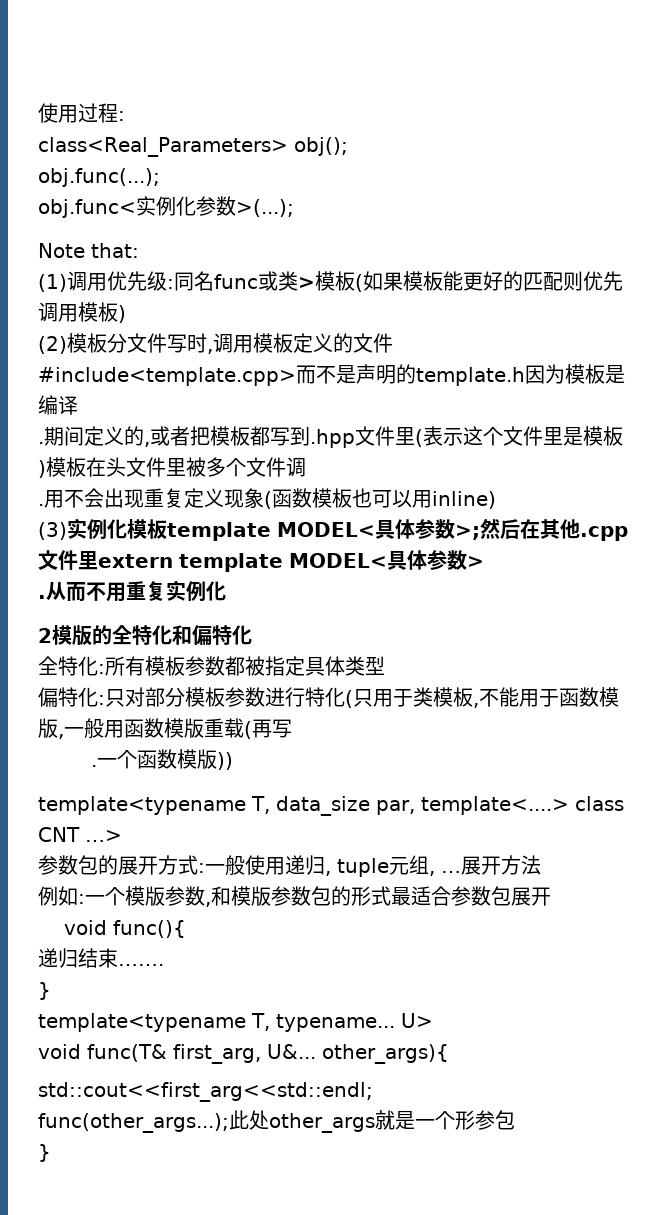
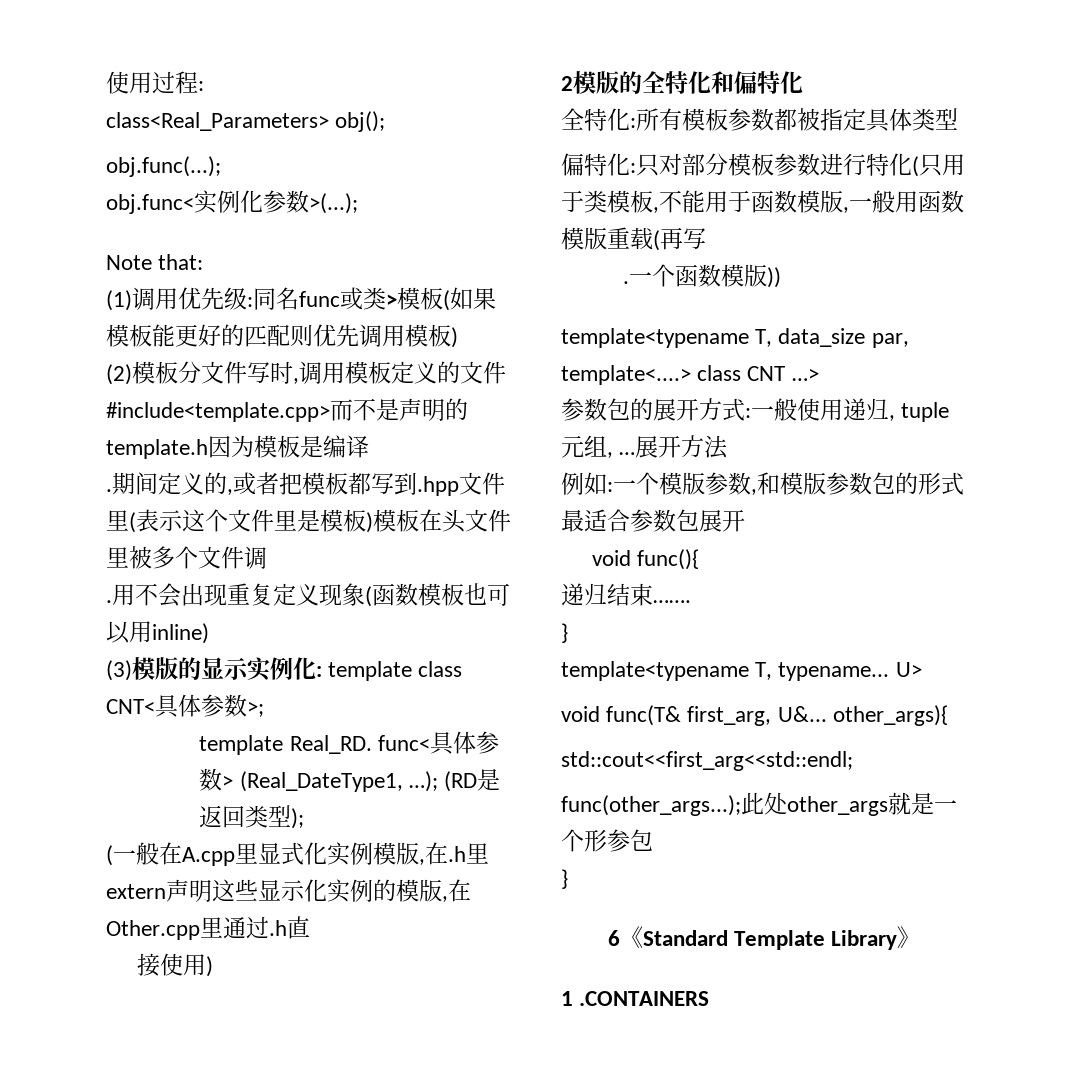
[67,518,628,541] [38,550,484,572] [38,580,226,602] 实例化模板template MODEL<具体参数>;然后在其他.cpp文件里extern template MODEL<具体参数> // .从而不用重复实例化 -> [132,657,463,681] [106,694,264,718] [199,731,499,755] [199,768,501,792] [199,805,305,829] [106,842,489,866] [106,879,471,903] [106,916,310,940] [137,953,214,977] 模版的显示实例化: template class CNT<具体参数>; // template Real_RD. func<具体参数> (Real_DateType1, …); (RD是返回类型); // (一般在A.cpp里显式化实例模版,在.h里extern声明这些显示化实例的模版,在Other.cpp里通过.h直 // 接使用)
(51, 1153) none -> [607,926,921,950] [561,991,710,1006] // 6《Standard Template Library》 // 1 .CONTAINERS

